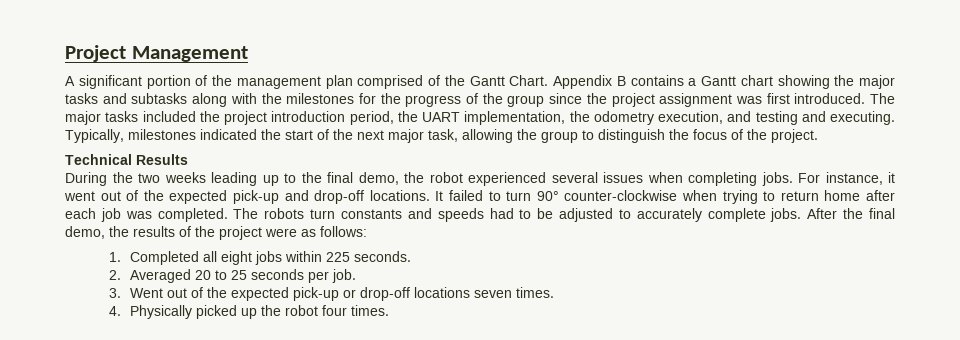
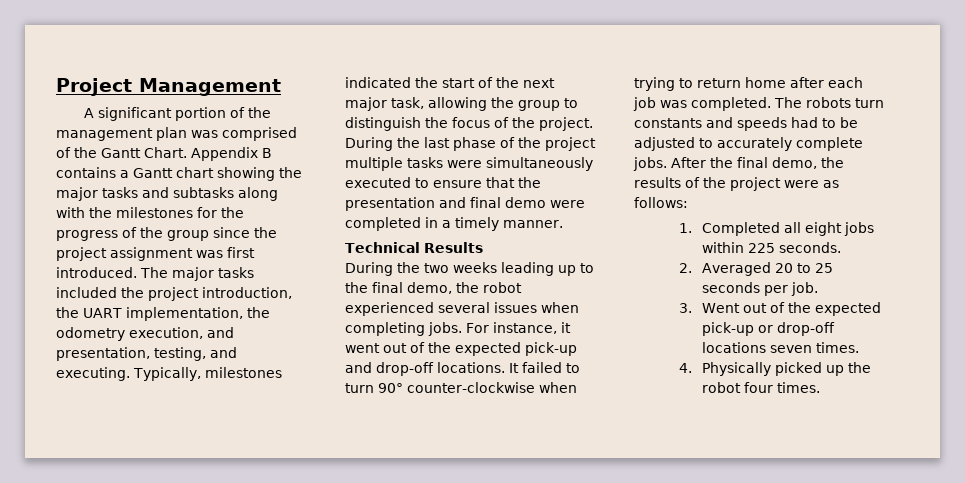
(353, 82) none -> [191,130,218,138] was
[271,111,394,125] introduction period, -> [202,287,292,299] introduction,
[755,111,798,125] testing -> [56,347,206,361] presentation, testing,
(818, 136) none -> [345,137,596,151] [345,157,593,171] [345,177,541,188] [345,197,585,211] [345,217,563,231] During the last phase of the project multiple tasks were simultaneously executed to ensure that the presentation and final demo were completed in a timely manner.

